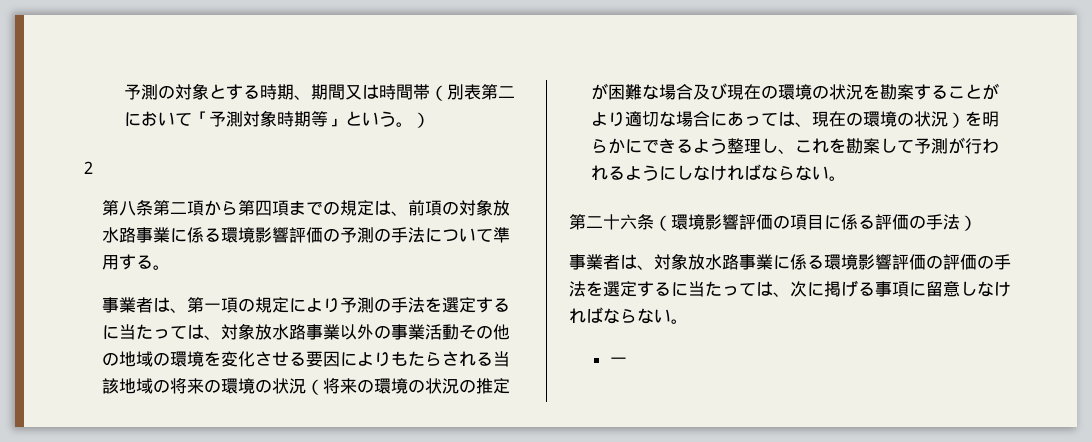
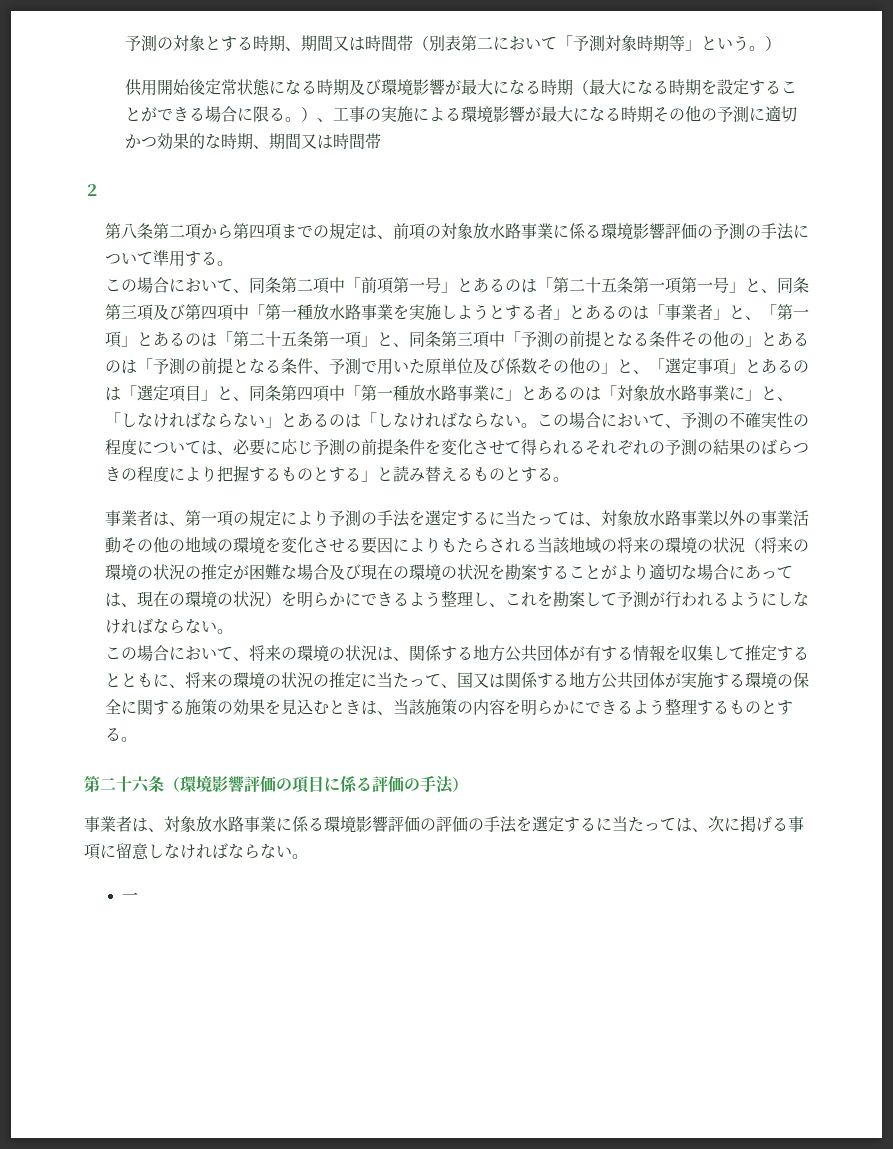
(430, 120) none -> [125,79,798,96] [125,105,798,123] [125,133,382,150] // 供用開始後定常状態になる時期及び環境影響が最大になる時期（最大になる時期を設定することができる場合に限る。）、工事の実施による環境影響が最大になる時期その他の予測に適切かつ効果的な時期、期間又は時間帯
(170, 267) none -> [104,277,809,294] [104,304,809,321] [104,330,809,348] [104,357,809,375] [104,385,793,402] [104,412,809,429] [104,438,809,456] [104,465,569,482] // この場合において、同条第二項中「前項第一号」とあるのは「第二十五条第一項第一号」と、同条第三項及び第四項中「第一種放水路事業を実施しようとする者」とあるのは「事業者」と、「第一項」とあるのは「第二十五条第一項」と、同条第三項中「予測の前提となる条件その他の」とあるのは「予測の前提となる条件、予測で用いた原単位及び係数その他の」と、「選定事項」とあるのは「選定項目」と、同条第四項中「第一種放水路事業に」とあるのは「対象放水路事業に」と、「しなければならない」とあるのは「しなければならない。この場合において、予測の不確実性の程度については、必要に応じ予測の前提条件を変化させて得られるそれぞれの予測の結果のばらつきの程度により把握するものとする」と読み替えるものとする。
(846, 178) none -> [104,644,809,662] [104,671,809,689] [104,698,793,716] [104,727,137,742] // この場合において、将来の環境の状況は、関係する地方公共団体が有する情報を収集して推定するとともに、将来の環境の状況の推定に当たって、国又は関係する地方公共団体が実施する環境の保全に関する施策の効果を見込むときは、当該施策の内容を明らかにできるよう整理するものとする。

